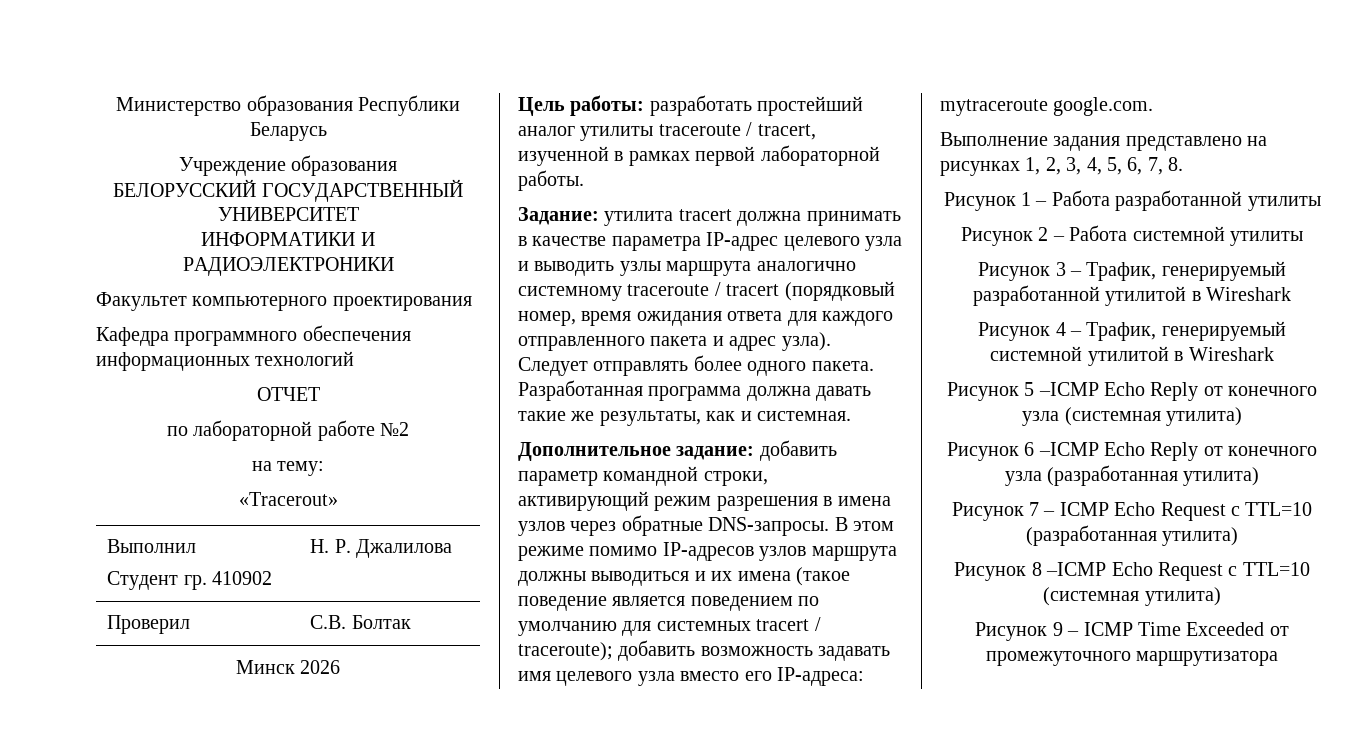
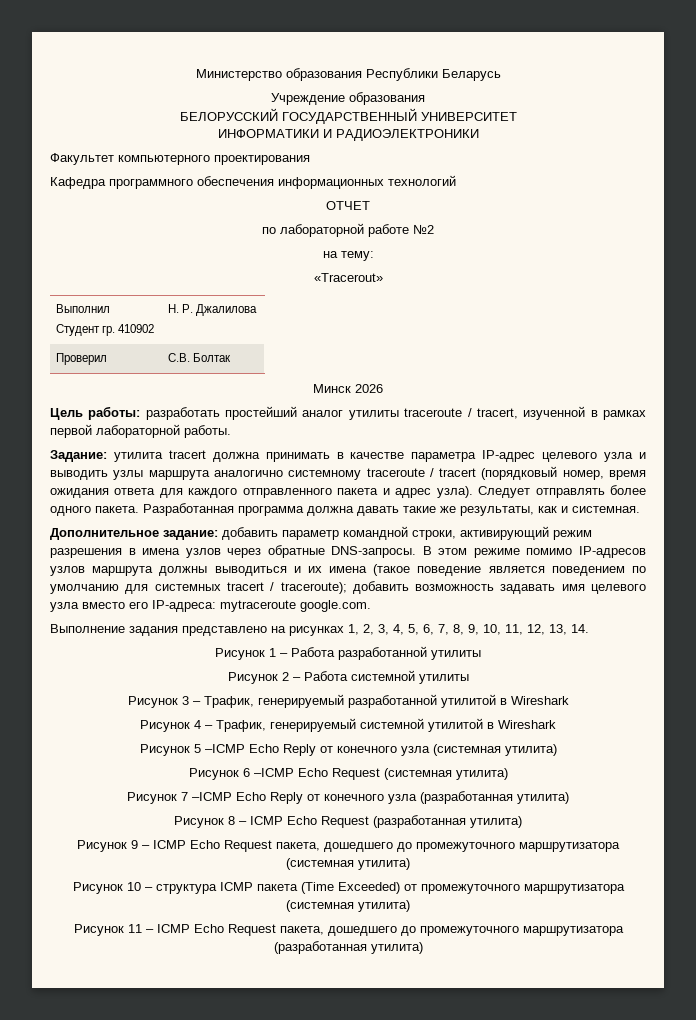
[1168,157,1184,171] 8. -> [453,624,589,635] 8, 9, 10, 11, 12, 13, 14.
(1145, 449) none -> [331,768,508,780] [127,792,266,804] Request (системная утилита) // Рисунок 7 –ICMP Echo
[1029,502,1313,521] [1025,525,1239,546] [954,562,1310,581] [1043,587,1221,606] [975,622,1289,641] [985,651,1279,666] 7 – ICMP Echo Request с TTL=10 (разработанная утилита) // Рисунок 8 –ICMP Echo Request с TTL=10 (системная утилита) // Рисунок 9 – ICMP Time Exceeded от промежуточного маршрутизатора -> [228,815,522,828] [77,840,620,852] [286,858,410,870] [72,882,625,894] [286,900,410,912] [73,924,624,936] [273,941,423,954] 8 – ICMP Echo Request (разработанная утилита) // Рисунок 9 – ICMP Echo Request пакета, дошедшего до промежуточного маршрутизатора (системная утилита) // Рисунок 10 – структура ICMP пакета (Time Exceeded) от промежуточного маршрутизатора (системная утилита) // Рисунок 11 – ICMP Echo Request пакета, дошедшего до промежуточного маршрутизатора (разработанная утилита)

